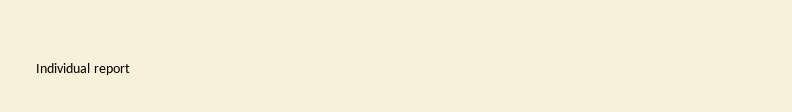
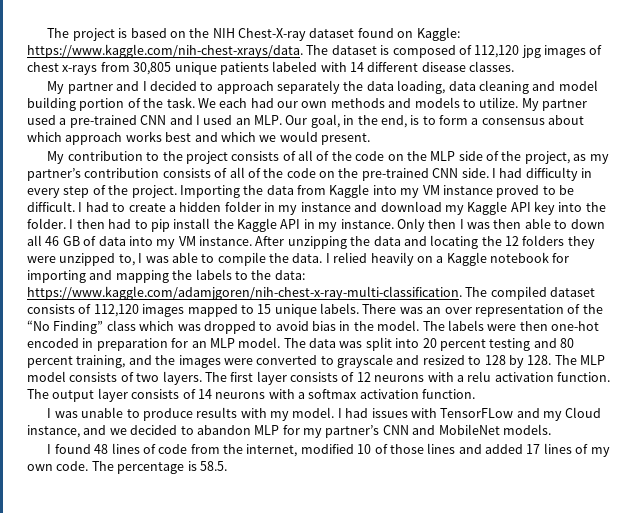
[36,63,130,75] Individual report -> [47,27,460,41] [27,44,603,58] [27,61,515,75] [47,80,598,94] [27,97,587,111] [27,114,585,128] [27,131,370,145] [47,150,609,164] [27,167,592,181] [27,184,574,198] [27,201,606,215] [27,218,605,232] [27,235,595,249] [27,252,570,266] [27,269,305,283] [27,286,596,300] [27,303,603,317] [27,320,599,334] [27,337,574,351] [27,354,605,368] [27,371,610,385] [27,388,476,402] [47,407,602,421] [27,424,551,438] [47,443,610,457] [27,461,227,474] The project is based on the NIH Chest-X-ray dataset found on Kaggle: https://www.kaggle.com/nih-chest-xrays/data. The dataset is composed of 112,120 jpg images of chest x-rays from 30,805 unique patients labeled with 14 different disease classes. // My partner and I decided to approach separately the data loading, data cleaning and model building portion of the task. We each had our own methods and models to utilize. My partner used a pre-trained CNN and I used an MLP. Our goal, in the end, is to form a consensus about which approach works best and which we would present. // My contribution to the project consists of all of the code on the MLP side of the project, as my partner’s contribution consists of all of the code on the pre-trained CNN side. I had difficulty in every step of the project. Importing the data from Kaggle into my VM instance proved to be difficult. I had to create a hidden folder in my instance and download my Kaggle API key into the folder. I then had to pip install the Kaggle API in my instance. Only then I was then able to down all 46 GB of data into my VM instance. After unzipping the data and locating the 12 folders they were unzipped to, I was able to compile the data. I relied heavily on a Kaggle notebook for importing and mapping the labels to the data: https://www.kaggle.com/adamjgoren/nih-chest-x-ray-multi-classification. The compiled dataset consists of 112,120 images mapped to 15 unique labels. There was an over representation of the “No Finding” class which was dropped to avoid bias in the model. The labels were then one-hot encoded in preparation for an MLP model. The data was split into 20 percent testing and 80 percent training, and the images were converted to grayscale and resized to 128 by 128. The MLP model consists of two layers. The first layer consists of 12 neurons with a relu activation function. The output layer consists of 14 neurons with a softmax activation function. // I was unable to produce results with my model. I had issues with TensorFLow and my Cloud instance, and we decided to abandon MLP for my partner’s CNN and MobileNet models. // I found 48 lines of code from the internet, modified 10 of those lines and added 17 lines of my own code. The percentage is 58.5.

